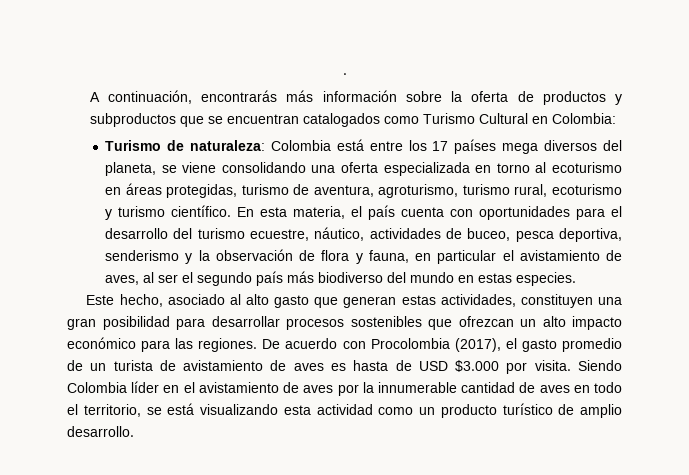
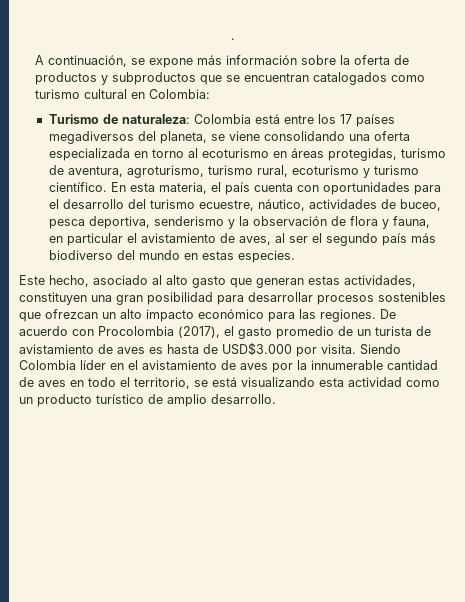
[201,90,278,102] encontrarás -> [130,58,193,68] se expone
[422,113,528,124] Turismo Cultural -> [34,89,127,99] turismo cultural
[502,140,598,154] mega diversos -> [48,131,134,144] megadiversos
[418,360,500,372] USD $3.000 -> [222,342,292,356] USD$3.000

